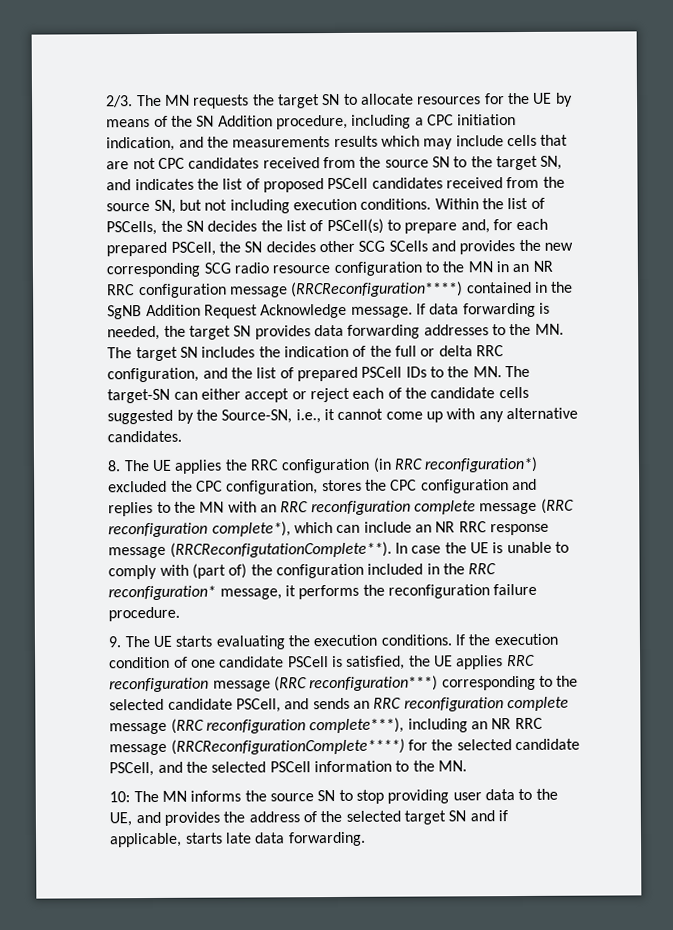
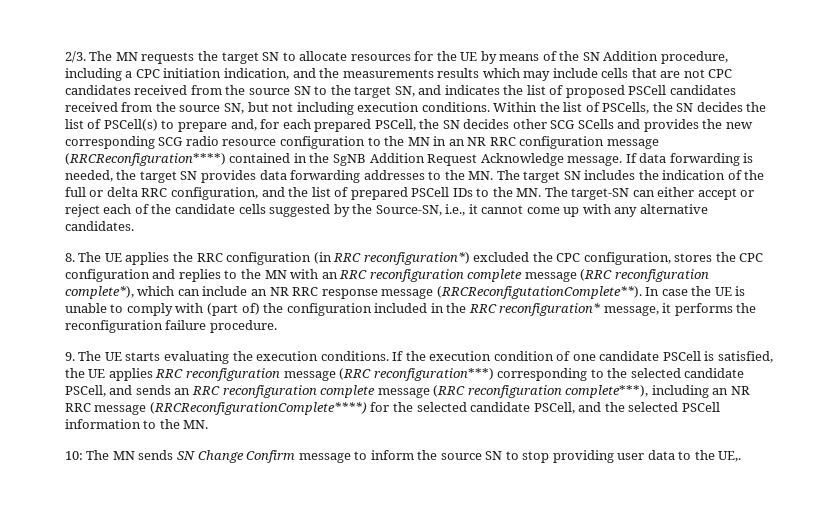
[190,790,242,802] informs -> [138,450,414,463] sends SN Change Confirm message to inform
[109,810,508,827] [109,831,366,848] UE, and provides the address of the selected target SN and if applicable, starts late data forwarding. -> [718,451,742,462] UE,.

